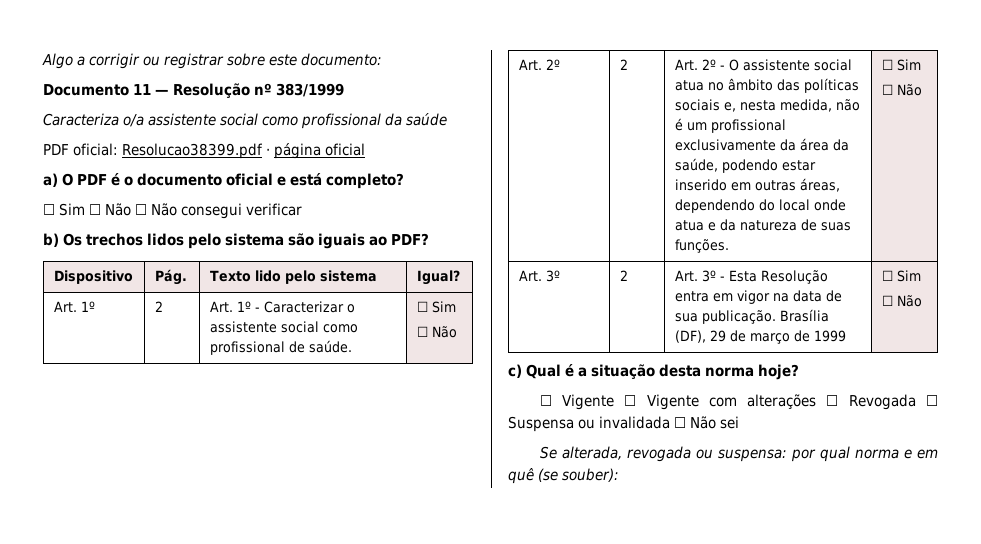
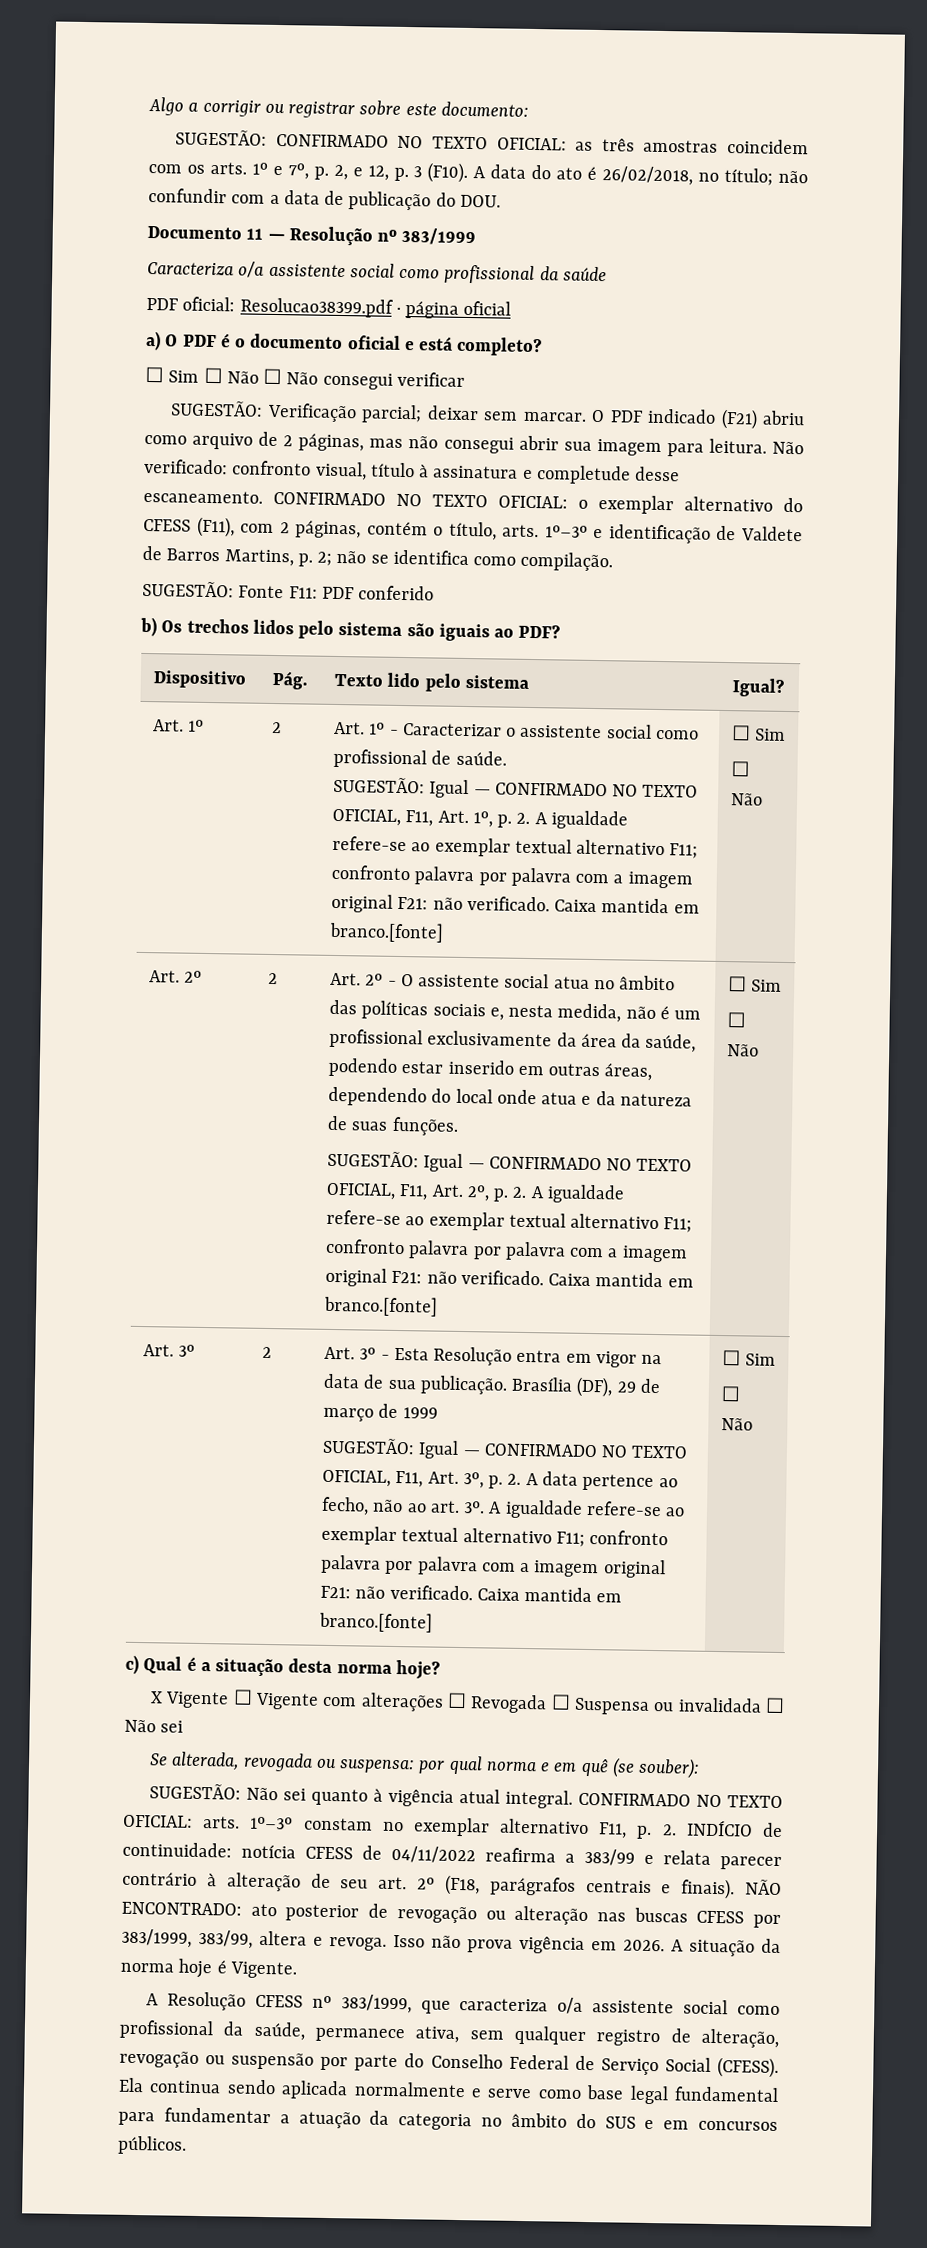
(383, 59) none -> [175,129,810,155] [148,161,809,186] [148,187,501,211] // SUGESTÃO: CONFIRMADO NO TEXTO OFICIAL: as três amostras coincidem com os arts. 1º e 7º, p. 2, e 12, p. 3 (F10). A data do ato é 26/02/2018, no título; não confundir com a data de publicação do DOU.
(303, 209) none -> [170,400,805,430] [144,431,805,457] [144,458,681,485] [143,489,803,515] [143,516,804,544] [142,545,614,572] [142,580,435,601] // SUGESTÃO: Verificação parcial; deixar sem marcar. O PDF indicado (F21) abriu como arquivo de 2 páginas, mas não consegui abrir sua imagem para leitura. Não verificado: confronto visual, título à assinatura e completude desse escaneamento. CONFIRMADO NO TEXTO OFICIAL: o exemplar alternativo do CFESS (F11), com 2 páginas, contém o título, arts. 1º–3º e identificação de Valdete de Barros Martins, p. 2; não se identifica como compilação. // SUGESTÃO: Fonte F11: PDF conferido
(352, 346) none -> [333,776,699,799] [332,808,628,830] [332,835,699,859] [331,864,693,889] [331,893,700,914] [329,921,445,943] // SUGESTÃO: Igual — CONFIRMADO NO TEXTO OFICIAL, F11, Art. 1º, p. 2. A igualdade refere-se ao exemplar textual alternativo F11; confronto palavra por palavra com a imagem original F21: não verificado. Caixa mantida em branco.[fonte]
(729, 246) none -> [327,1150,693,1173] [326,1182,625,1204] [326,1209,693,1233] [325,1238,688,1263] [325,1267,694,1288] [324,1295,439,1317] // SUGESTÃO: Igual — CONFIRMADO NO TEXTO OFICIAL, F11, Art. 2º, p. 2. A igualdade refere-se ao exemplar textual alternativo F11; confronto palavra por palavra com a imagem original F21: não verificado. Caixa mantida em branco.[fonte]
(846, 336) none -> [322,1437,689,1459] [322,1469,678,1492] [321,1496,686,1519] [321,1525,669,1547] [321,1554,666,1579] [320,1584,623,1603] [319,1611,434,1633] // SUGESTÃO: Igual — CONFIRMADO NO TEXTO OFICIAL, F11, Art. 3º, p. 2. A data pertence ao fecho, não ao art. 3º. A igualdade refere-se ao exemplar textual alternativo F11; confronto palavra por palavra com a imagem original F21: não verificado. Caixa mantida em branco.[fonte]
[539,395,552,406] ☐ -> [150,1691,164,1704] X
(620, 475) none -> [149,1783,783,1809] [123,1814,784,1840] [122,1841,782,1871] [122,1871,782,1900] [121,1901,781,1929] [121,1928,781,1957] [120,1958,297,1979] [146,1991,781,2016] [119,2019,779,2049] [119,2050,780,2079] [118,2077,779,2105] [118,2107,778,2131] [117,2135,187,2155] // SUGESTÃO: Não sei quanto à vigência atual integral. CONFIRMADO NO TEXTO OFICIAL: arts. 1º–3º constam no exemplar alternativo F11, p. 2. INDÍCIO de continuidade: notícia CFESS de 04/11/2022 reafirma a 383/99 e relata parecer contrário à alteração de seu art. 2º (F18, parágrafos centrais e finais). NÃO ENCONTRADO: ato posterior de revogação ou alteração nas buscas CFESS por 383/1999, 383/99, altera e revoga. Isso não prova vigência em 2026. A situação da norma hoje é Vigente. // A Resolução CFESS nº 383/1999, que caracteriza o/a assistente social como profissional da saúde, permanece ativa, sem qualquer registro de alteração, revogação ou suspensão por parte do Conselho Federal de Serviço Social (CFESS). Ela continua sendo aplicada normalmente e serve como base legal fundamental para fundamentar a atuação da categoria no âmbito do SUS e em concursos públicos.

